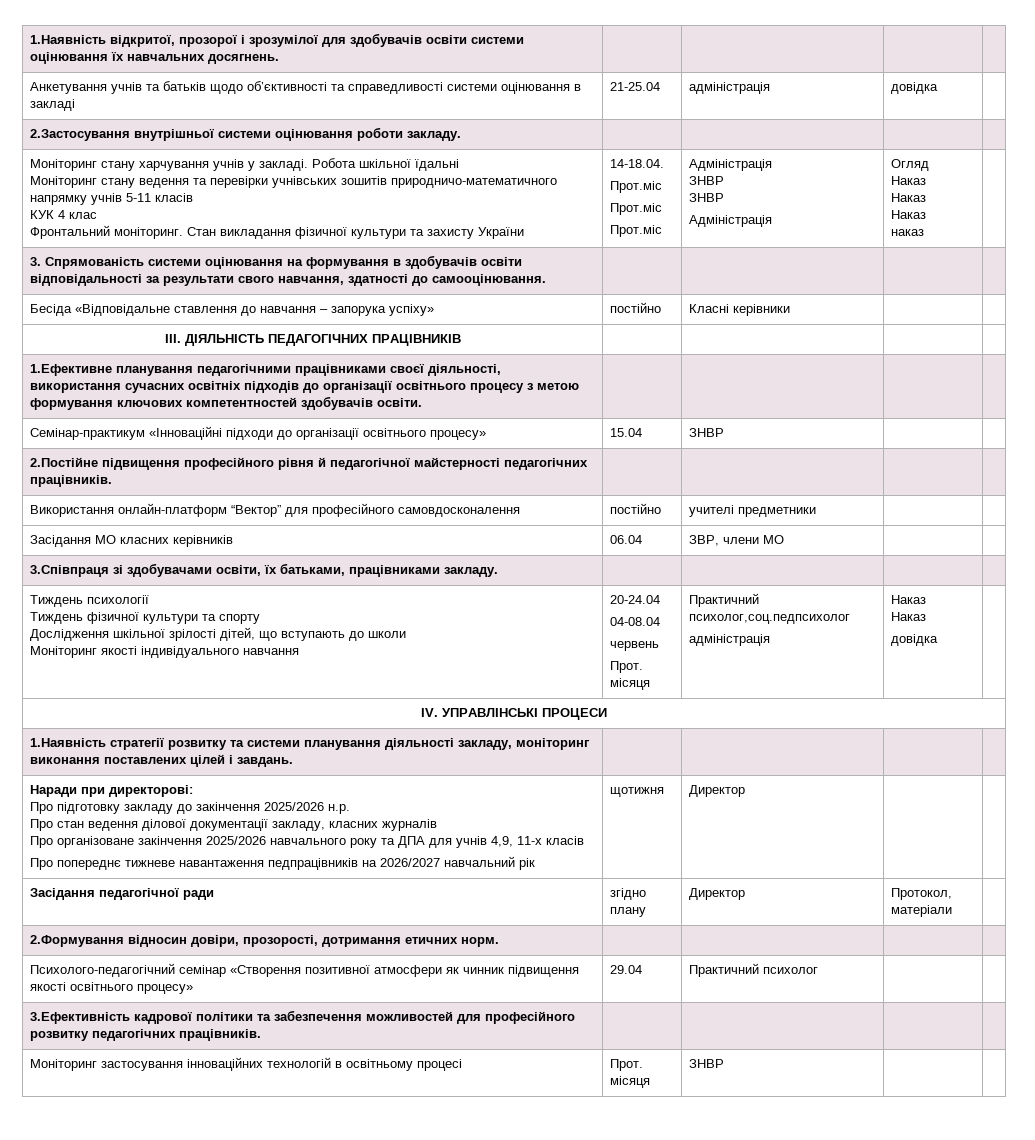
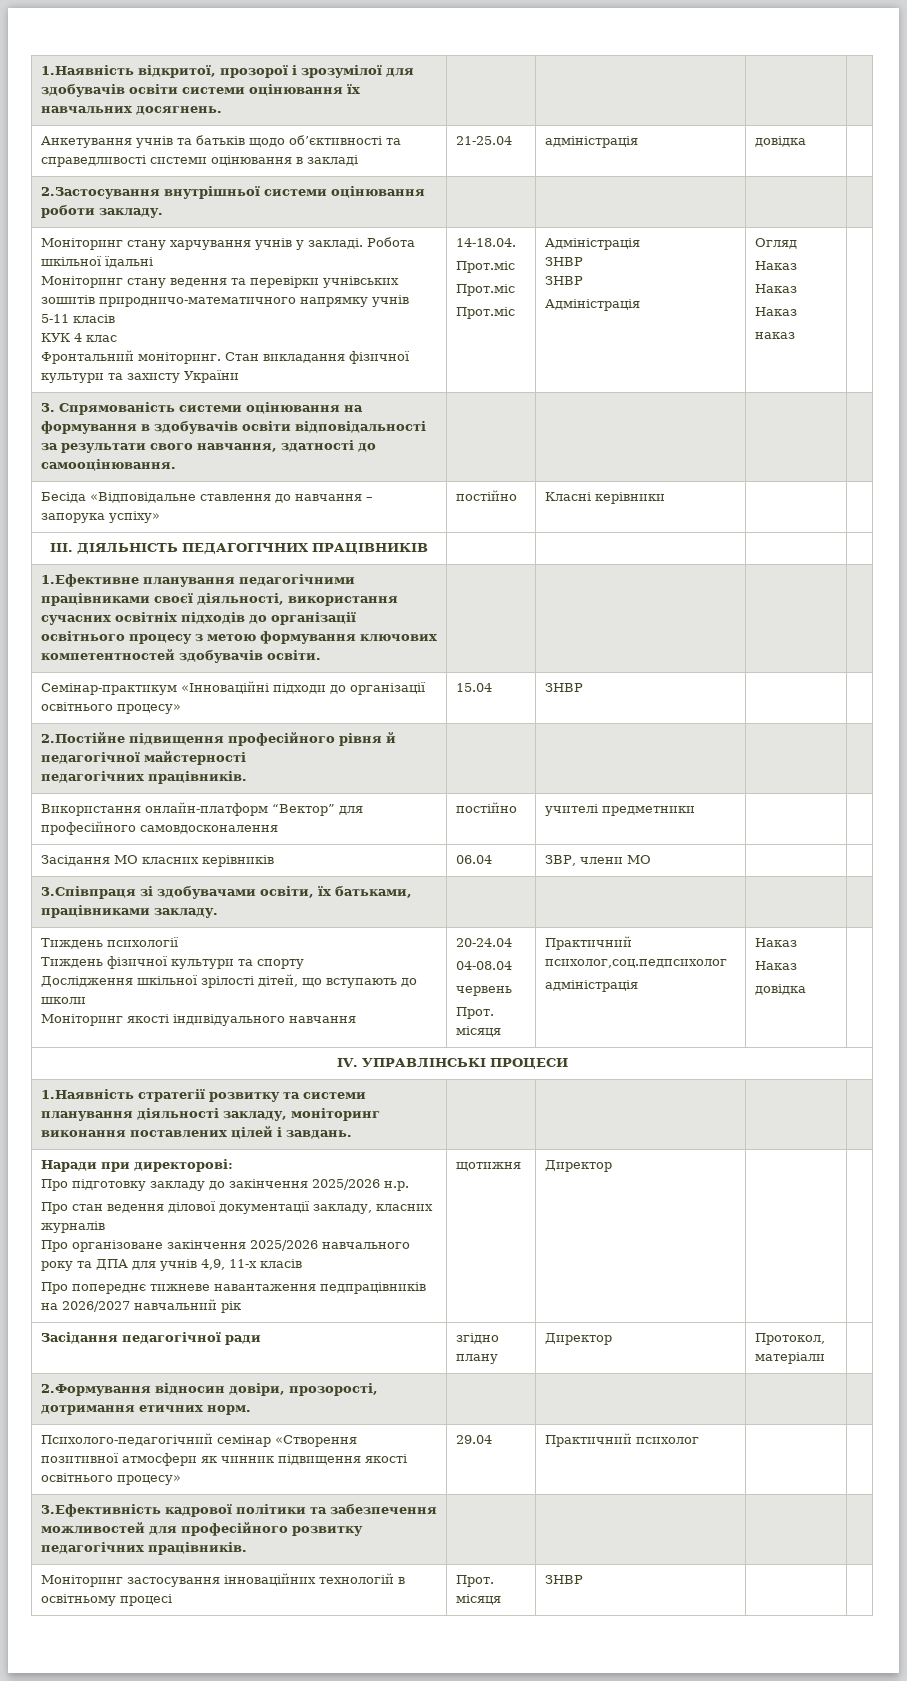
(501, 463) none -> (246, 758) //

